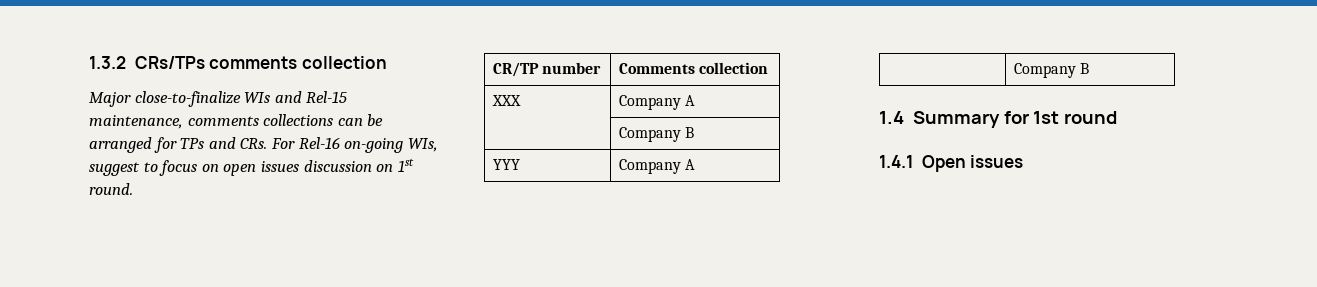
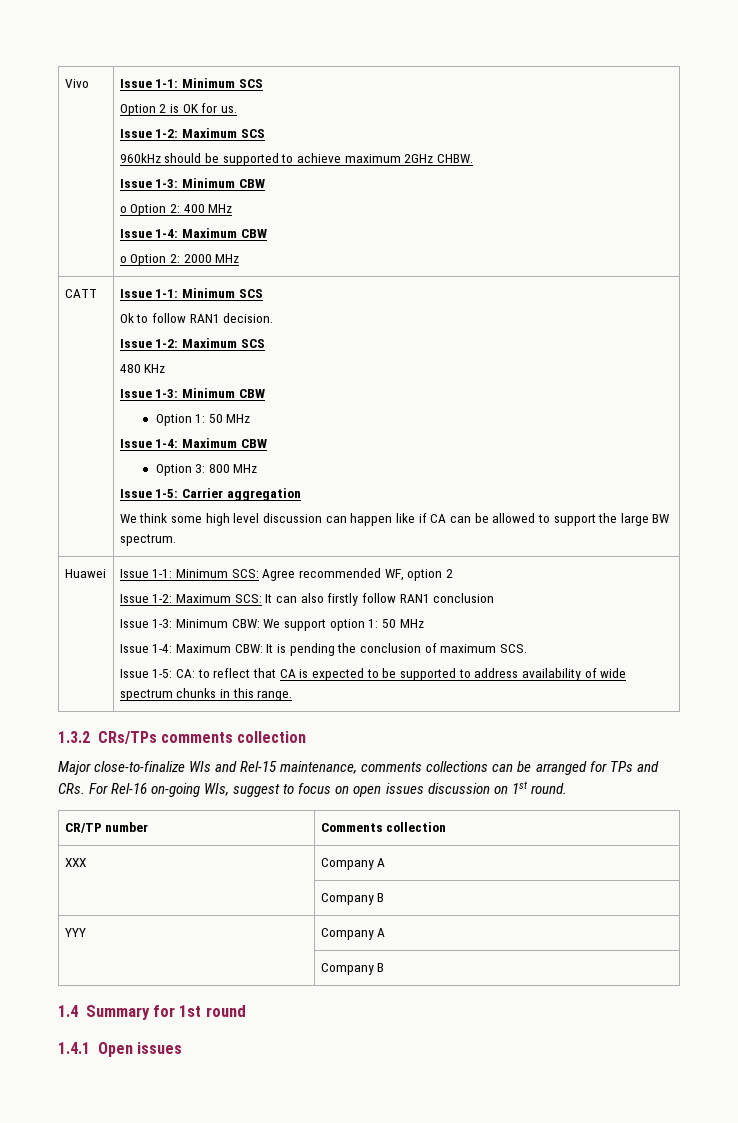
(89, 62) none -> [64,79,89,88] [119,78,263,88] [119,103,238,116] [119,128,265,138] [119,153,474,166] [119,178,265,188] [119,204,233,216] [119,228,267,238] [119,254,240,266] [64,289,97,298] [119,288,263,298] [119,313,274,323] [119,338,265,348] [119,364,166,373] [119,388,265,398] [155,414,251,426] [119,438,267,448] [155,464,258,476] [119,488,301,501] [119,513,670,526] [119,534,176,546] [64,569,106,578] [119,568,454,581] [119,593,495,606] [119,619,424,631] [119,643,527,656] [119,668,627,681] [119,688,293,701] Vivo | Issue 1-1: Minimum SCS // Option 2 is OK for us. // Issue 1-2: Maximum SCS // 960kHz should be supported to achieve maximum 2GHz CHBW. // Issue 1-3: Minimum CBW // o Option 2: 400 MHz // Issue 1-4: Maximum CBW // o Option 2: 2000 MHz // CATT | Issue 1-1: Minimum SCS // Ok to follow RAN1 decision. // Issue 1-2: Maximum SCS // 480 KHz // Issue 1-3: Minimum CBW // Option 1: 50 MHz // Issue 1-4: Maximum CBW // Option 3: 800 MHz // Issue 1-5: Carrier aggregation // We think some high level discussion can happen like if CA can be allowed to support the large BW spectrum. // Huawei | Issue 1-1: Minimum SCS: Agree recommended WF, option 2 // Issue 1-2: Maximum SCS: It can also firstly follow RAN1 conclusion // Issue 1-3: Minimum CBW: We support option 1: 50 MHz // Issue 1-4: Maximum CBW: It is pending the conclusion of maximum SCS. // Issue 1-5: CA: to reflect that CA is expected to be supported to address availability of wide spectrum chunks in this range. //

